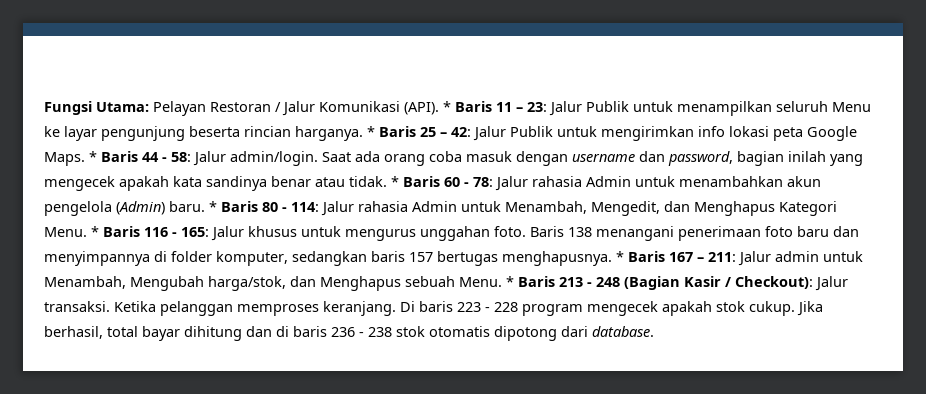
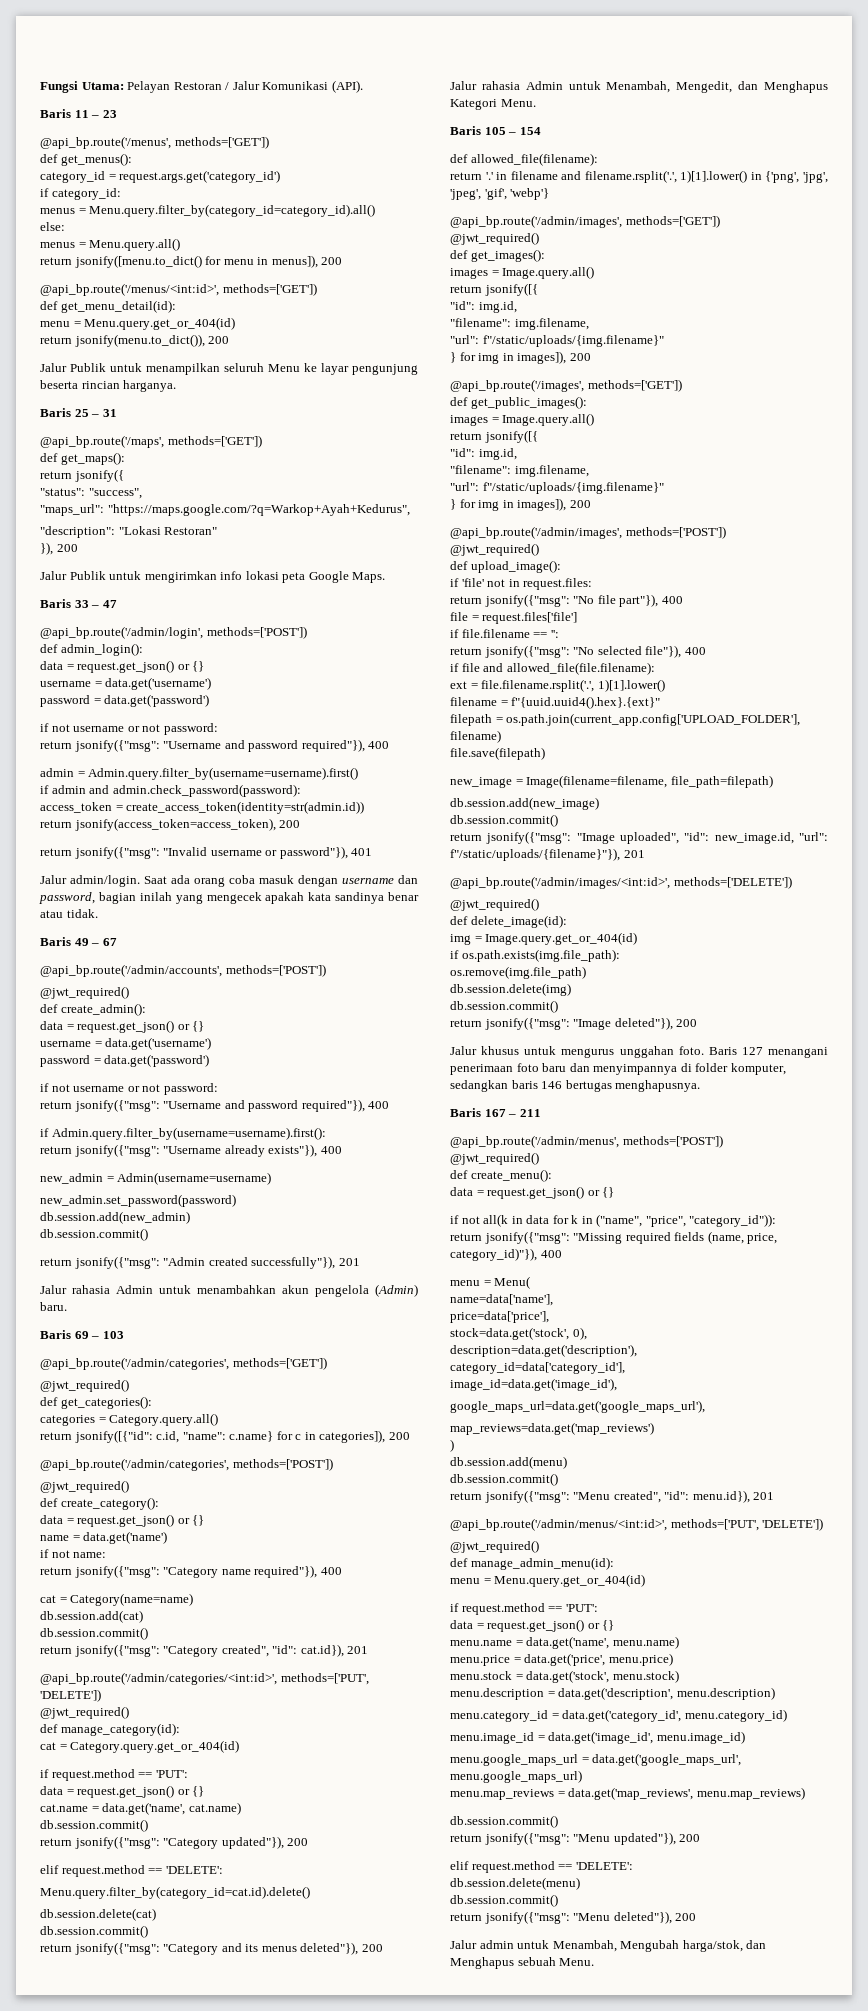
[443,101,451,112] * -> (363, 86) //
[527,102,547,112] 23: -> [102,110,117,118] [40,136,269,149] [40,153,132,166] [40,170,281,183] [40,188,121,200] [40,204,376,217] [40,222,65,231] [40,238,181,251] [40,255,343,268] [40,283,317,296] [40,300,176,313] [40,317,236,330] [40,334,230,347] 23 // @api_bp.route('/menus', methods=['GET']) // def get_menus(): // category_id = request.args.get('category_id') // if category_id: // menus = Menu.query.filter_by(category_id=category_id).all() // else: // menus = Menu.query.all() // return jsonify([menu.to_dict() for menu in menus]), 200 // @api_bp.route('/menus/<int:id>', methods=['GET']) // def get_menu_detail(id): // menu = Menu.query.get_or_404(id) // return jsonify(menu.to_dict()), 200 //
[367,126,375,137] * -> (177, 386) //
[451,127,471,137] 42: -> [102,409,117,417] [40,435,262,448] [40,452,125,465] [40,469,124,482] [40,488,142,499] [40,504,410,516] [40,526,218,538] [40,542,78,555] 31 // @api_bp.route('/maps', methods=['GET']) // def get_maps(): // return jsonify({ // "status": "success", // "maps_url": "https://maps.google.com/?q=Warkop+Ayah+Kedurus", // "description": "Lokasi Restoran" // }), 200 //
[89,151,191,162] * Baris 44 - 58: -> [40,599,117,608] [40,626,307,639] [40,643,143,656] [40,660,205,673] [40,677,212,690] [40,694,210,707] [40,723,218,735] [40,739,390,752] [40,767,359,780] [40,784,301,797] [40,801,365,814] [40,818,301,831] [40,846,373,859] // Baris 33 – 47 // @api_bp.route('/admin/login', methods=['POST']) // def admin_login(): // data = request.get_json() or {} // username = data.get('username') // password = data.get('password') // if not username or not password: // return jsonify({"msg": "Username and password required"}), 400 // admin = Admin.query.filter_by(username=username).first() // if admin and admin.check_password(password): // access_token = create_access_token(identity=str(admin.id)) // return jsonify(access_token=access_token), 200 // return jsonify({"msg": "Invalid username or password"}), 401 //
[391,176,493,187] * Baris 60 - 78: -> [40,937,117,946] [40,964,326,977] [40,986,129,999] [40,1003,146,1016] [40,1020,205,1033] [40,1037,212,1050] [40,1054,210,1067] [40,1083,218,1095] [40,1099,390,1112] [40,1127,326,1140] [40,1144,342,1157] [40,1172,272,1185] [40,1194,236,1207] [40,1211,190,1224] [40,1228,148,1241] [40,1256,360,1269] // Baris 49 – 67 // @api_bp.route('/admin/accounts', methods=['POST']) // @jwt_required() // def create_admin(): // data = request.get_json() or {} // username = data.get('username') // password = data.get('password') // if not username or not password: // return jsonify({"msg": "Username and password required"}), 400 // if Admin.query.filter_by(username=username).first(): // return jsonify({"msg": "Username already exists"}), 400 // new_admin = Admin(username=username) // new_admin.set_password(password) // db.session.add(new_admin) // db.session.commit() // return jsonify({"msg": "Admin created successfully"}), 201 //
[209,201,319,212] * Baris 80 - 114: -> [40,1330,124,1339] [40,1357,327,1370] [40,1379,129,1392] [40,1396,152,1409] [40,1413,219,1426] [40,1430,410,1443] [40,1458,333,1471] [40,1480,129,1493] [40,1497,159,1510] [40,1514,205,1527] [40,1531,168,1544] [40,1549,107,1558] [40,1565,342,1578] [40,1593,194,1606] [40,1610,143,1623] [40,1627,148,1640] [40,1644,369,1657] [40,1672,369,1685] [40,1689,101,1702] [40,1706,129,1719] [40,1723,180,1736] [40,1740,240,1753] [40,1769,188,1781] [40,1785,205,1798] [40,1802,241,1815] [40,1819,148,1832] [40,1836,309,1849] [40,1865,223,1877] [40,1886,310,1899] [40,1908,156,1921] [40,1925,148,1938] [40,1942,383,1955] // Baris 69 – 103 // @api_bp.route('/admin/categories', methods=['GET']) // @jwt_required() // def get_categories(): // categories = Category.query.all() // return jsonify([{"id": c.id, "name": c.name} for c in categories]), 200 // @api_bp.route('/admin/categories', methods=['POST']) // @jwt_required() // def create_category(): // data = request.get_json() or {} // name = data.get('name') // if not name: // return jsonify({"msg": "Category name required"}), 400 // cat = Category(name=name) // db.session.add(cat) // db.session.commit() // return jsonify({"msg": "Category created", "id": cat.id}), 201 // @api_bp.route('/admin/categories/<int:id>', methods=['PUT', 'DELETE']) // @jwt_required() // def manage_category(id): // cat = Category.query.get_or_404(id) // if request.method == 'PUT': // data = request.get_json() or {} // cat.name = data.get('name', cat.name) // db.session.commit() // return jsonify({"msg": "Category updated"}), 200 // elif request.method == 'DELETE': // Menu.query.filter_by(category_id=cat.id).delete() // db.session.delete(cat) // db.session.commit() // return jsonify({"msg": "Category and its menus deleted"}), 200 //
[91,226,209,237] * Baris 116 - 165: -> [450,126,541,135] [450,153,598,166] [450,170,828,183] [450,188,550,200] [450,215,720,228] [450,232,539,245] [450,249,545,262] [450,266,595,279] [450,283,538,296] [450,301,517,313] [450,318,589,330] [450,335,664,347] [450,351,591,364] [450,379,682,392] [450,396,587,409] [450,413,595,426] [450,430,538,443] [450,448,517,460] [450,465,589,477] [450,482,664,494] [450,498,591,511] [450,526,726,539] [450,543,539,556] [450,560,561,573] [450,578,593,590] [450,594,683,607] [450,612,578,624] [450,629,559,638] [450,645,706,658] [450,662,655,675] [450,679,665,692] [450,696,661,709] [450,713,801,726] [450,730,501,743] [450,747,545,760] [450,775,773,788] [450,797,599,810] [450,814,558,827] [450,831,828,844] [450,848,645,861] [450,876,792,889] [450,898,539,911] [450,915,567,928] [450,932,638,945] [450,949,620,962] [450,966,586,979] [450,983,571,996] [450,1000,558,1013] [450,1017,698,1030] // Baris 105 – 154 // def allowed_file(filename): // return '.' in filename and filename.rsplit('.', 1)[1].lower() in {'png', 'jpg', 'jpeg', 'gif', 'webp'} // @api_bp.route('/admin/images', methods=['GET']) // @jwt_required() // def get_images(): // images = Image.query.all() // return jsonify([{ // "id": img.id, // "filename": img.filename, // "url": f"/static/uploads/{img.filename}" // } for img in images]), 200 // @api_bp.route('/images', methods=['GET']) // def get_public_images(): // images = Image.query.all() // return jsonify([{ // "id": img.id, // "filename": img.filename, // "url": f"/static/uploads/{img.filename}" // } for img in images]), 200 // @api_bp.route('/admin/images', methods=['POST']) // @jwt_required() // def upload_image(): // if 'file' not in request.files: // return jsonify({"msg": "No file part"}), 400 // file = request.files['file'] // if file.filename == '': // return jsonify({"msg": "No selected file"}), 400 // if file and allowed_file(file.filename): // ext = file.filename.rsplit('.', 1)[1].lower() // filename = f"{uuid.uuid4().hex}.{ext}" // filepath = os.path.join(current_app.config['UPLOAD_FOLDER'], filename) // file.save(filepath) // new_image = Image(filename=filename, file_path=filepath) // db.session.add(new_image) // db.session.commit() // return jsonify({"msg": "Image uploaded", "id": new_image.id, "url": f"/static/uploads/{filename}"}), 201 // @api_bp.route('/admin/images/<int:id>', methods=['DELETE']) // @jwt_required() // def delete_image(id): // img = Image.query.get_or_404(id) // if os.path.exists(img.file_path): // os.remove(img.file_path) // db.session.delete(img) // db.session.commit() // return jsonify({"msg": "Image deleted"}), 200 //
[568,227,592,237] 138 -> [741,1047,763,1055] 127
[409,252,433,262] 157 -> [541,1081,563,1089] 146
[616,251,624,262] * -> (701, 1086) //
[708,252,736,262] 211: -> [519,1109,541,1117] [450,1135,723,1148] [450,1152,539,1165] [450,1169,552,1182] [450,1186,615,1199] [450,1214,777,1227] [450,1231,778,1244] [450,1248,562,1261] [450,1276,531,1289] [450,1294,553,1306] [450,1311,549,1323] [450,1327,587,1340] [450,1344,637,1357] [450,1362,625,1374] [450,1378,617,1391] [450,1400,705,1413] [450,1422,654,1435] [450,1439,454,1452] [450,1456,567,1469] [450,1473,558,1486] [450,1490,775,1503] [450,1518,824,1531] [450,1540,539,1553] [450,1557,614,1570] [450,1574,646,1587] [450,1603,598,1615] [450,1619,615,1632] [450,1636,679,1649] [450,1653,673,1666] [450,1670,679,1683] [450,1687,775,1700] [450,1709,787,1722] [450,1731,745,1744] [450,1753,742,1766] [450,1770,582,1783] [450,1787,805,1800] [450,1815,558,1828] [450,1832,701,1845] [450,1861,633,1873] [450,1877,580,1890] [450,1894,558,1907] [450,1911,697,1924] 211 // @api_bp.route('/admin/menus', methods=['POST']) // @jwt_required() // def create_menu(): // data = request.get_json() or {} // if not all(k in data for k in ("name", "price", "category_id")): // return jsonify({"msg": "Missing required fields (name, price, category_id)"}), 400 // menu = Menu( // name=data['name'], // price=data['price'], // stock=data.get('stock', 0), // description=data.get('description'), // category_id=data['category_id'], // image_id=data.get('image_id'), // google_maps_url=data.get('google_maps_url'), // map_reviews=data.get('map_reviews') // ) // db.session.add(menu) // db.session.commit() // return jsonify({"msg": "Menu created", "id": menu.id}), 201 // @api_bp.route('/admin/menus/<int:id>', methods=['PUT', 'DELETE']) // @jwt_required() // def manage_admin_menu(id): // menu = Menu.query.get_or_404(id) // if request.method == 'PUT': // data = request.get_json() or {} // menu.name = data.get('name', menu.name) // menu.price = data.get('price', menu.price) // menu.stock = data.get('stock', menu.stock) // menu.description = data.get('description', menu.description) // menu.category_id = data.get('category_id', menu.category_id) // menu.image_id = data.get('image_id', menu.image_id) // menu.google_maps_url = data.get('google_maps_url', menu.google_maps_url) // menu.map_reviews = data.get('map_reviews', menu.map_reviews) // db.session.commit() // return jsonify({"msg": "Menu updated"}), 200 // elif request.method == 'DELETE': // db.session.delete(menu) // db.session.commit() // return jsonify({"msg": "Menu deleted"}), 200 //
[506,276,848,291] [44,301,823,316] [44,326,654,341] * Baris 213 - 248 (Bagian Kasir / Checkout): Jalur transaksi. Ketika pelanggan memproses keranjang. Di baris 223 - 228 program mengecek apakah stok cukup. Jika berhasil, total bayar dihitung dan di baris 236 - 238 stok otomatis dipotong dari database. -> (595, 1962) none

